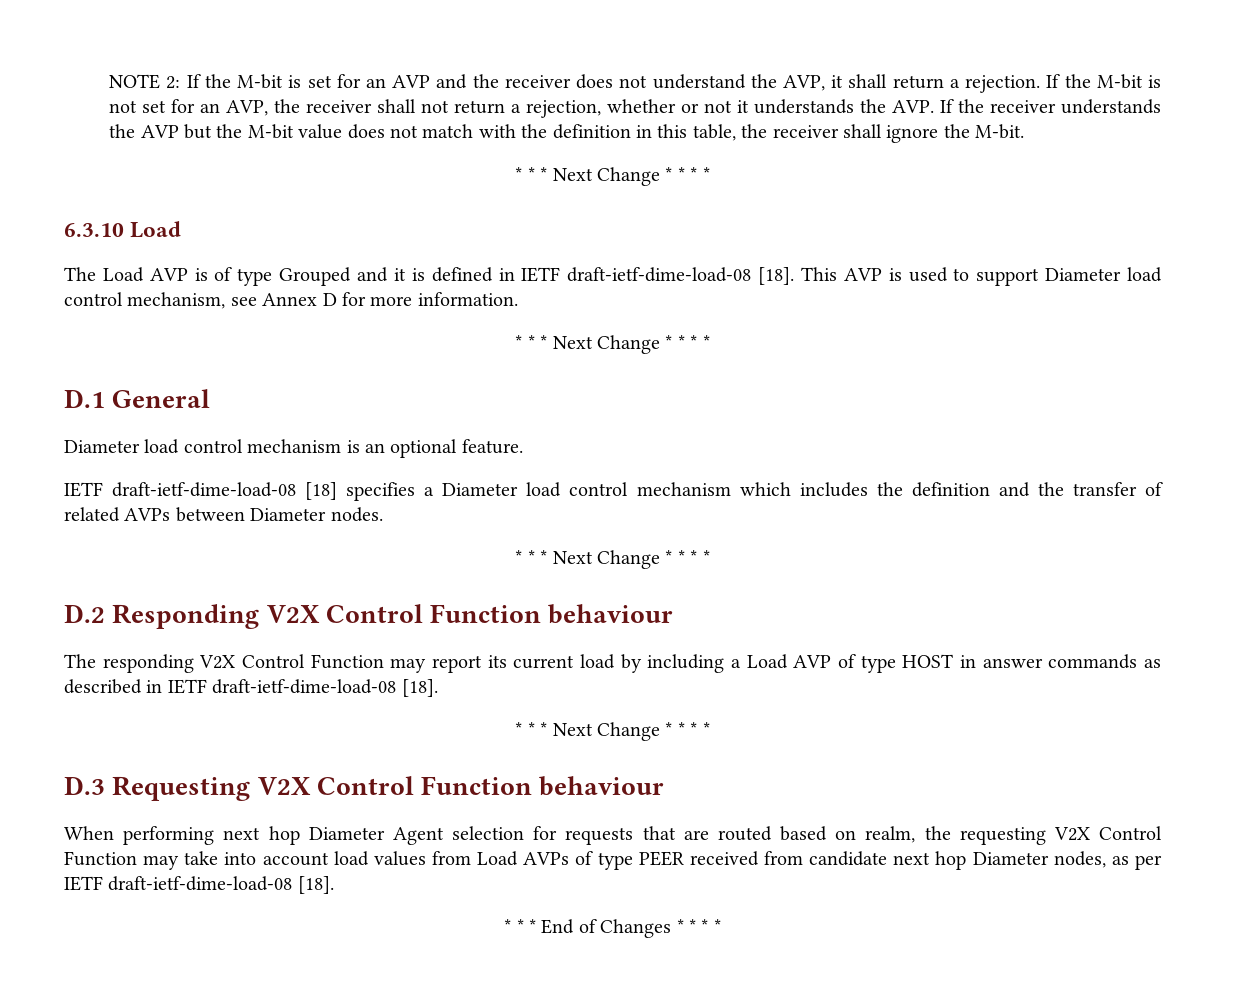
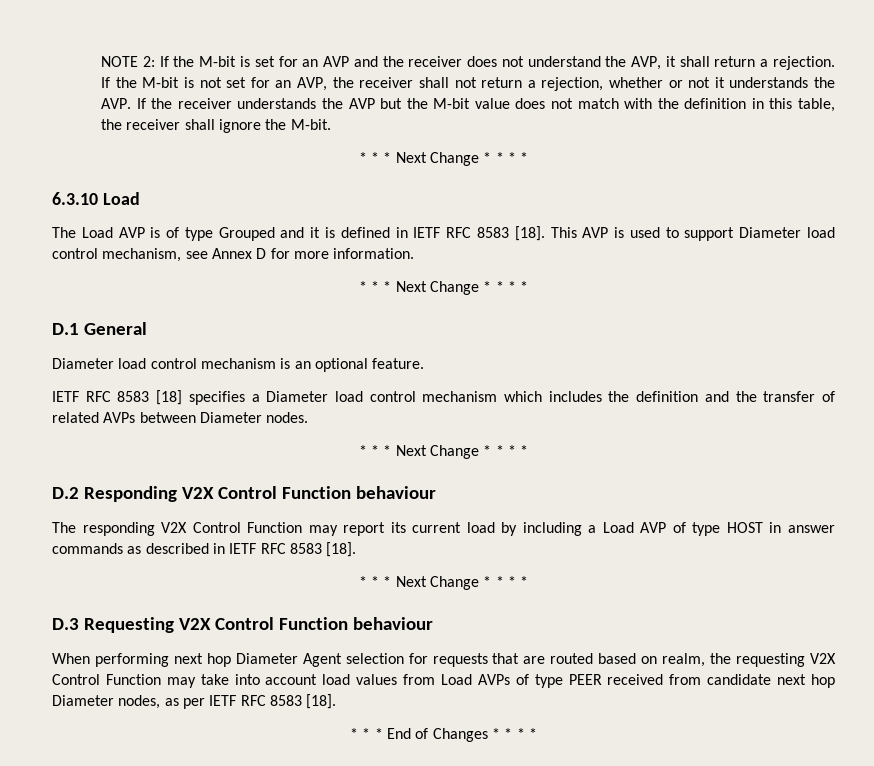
[567,267,752,282] draft-ietf-dime-load-08 -> [446,227,509,238] RFC 8583
[112,482,297,497] draft-ietf-dime-load-08 -> [85,391,150,402] RFC 8583
[212,679,397,694] draft-ietf-dime-load-08 -> [260,543,322,554] RFC 8583
[108,876,293,891] draft-ietf-dime-load-08 -> [240,695,302,706] RFC 8583

